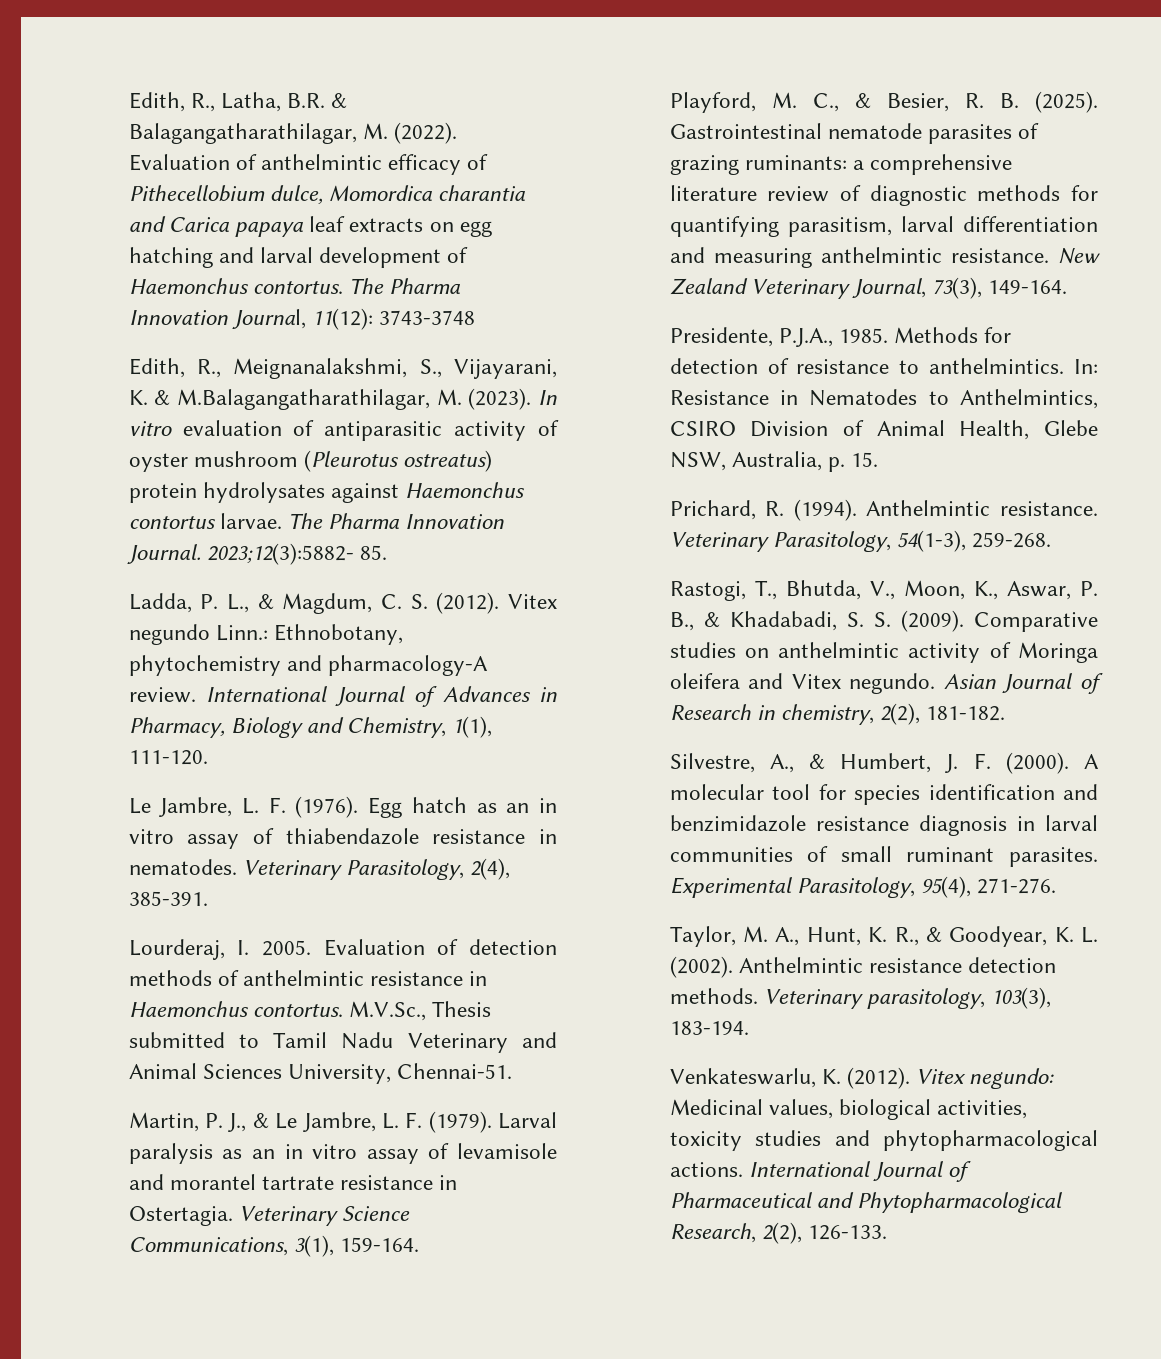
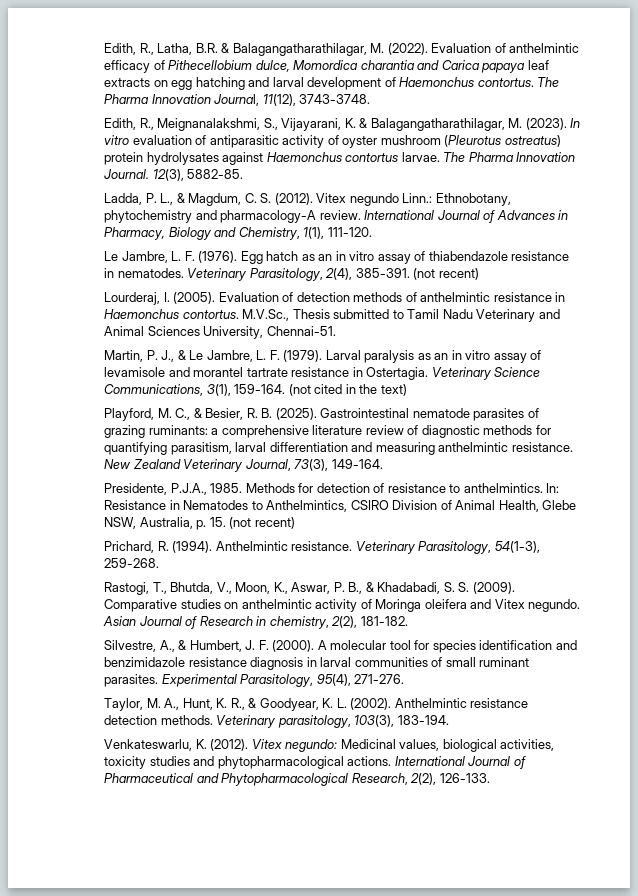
[312,308,476,330] 11(12): 3743-3748 -> [262,94,371,106] 11(12), 3743-3748.
[176,389,430,410] M.Balagangatharathilagar, -> [370,118,505,131] Balagangatharathilagar,
[206,543,388,565] 2023;12(3):5882- 85. -> [152,169,244,181] 12(3), 5882-85.
(208, 898) none -> [413,268,479,280] (not recent)
[261,940,311,956] 2005. -> [173,292,216,304] (2005).
(420, 1244) none -> [288,384,407,396] (not cited in the text)
(879, 459) none -> [229,517,295,529] (not recent)

